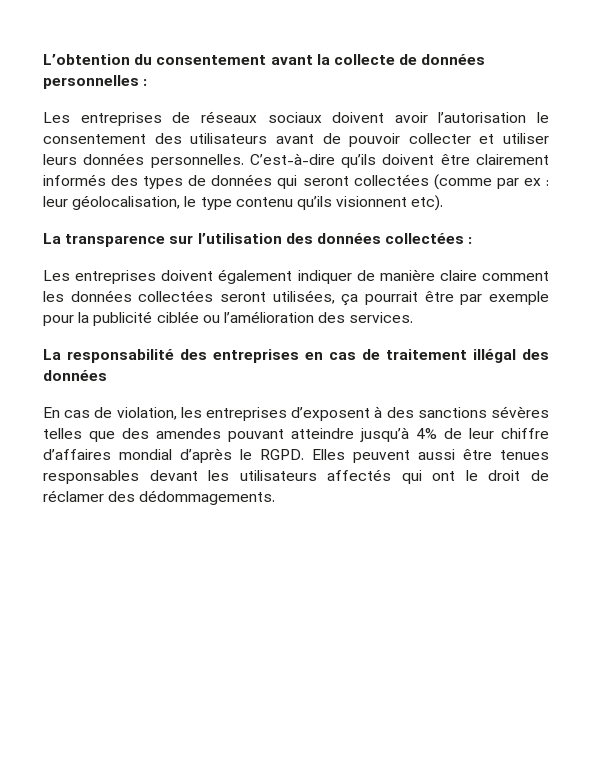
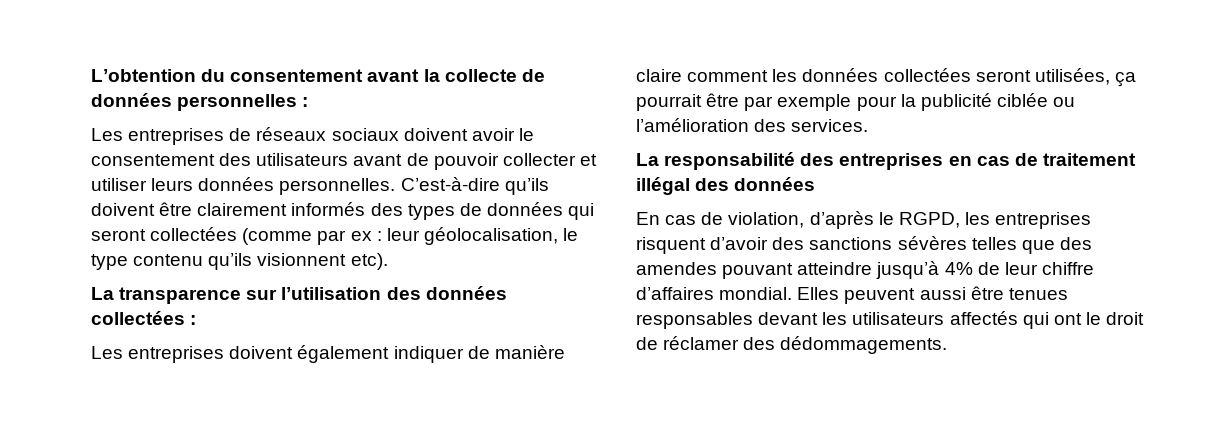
[438,112,527,123] l’autorisation -> (515, 134) none
[180,406,383,421] les entreprises d’exposent à -> [809,211,1092,229] [636,237,769,254] d’après le RGPD, les entreprises risquent d’avoir
[119,448,304,463] mondial d’après le RGPD. -> [719,287,793,300] mondial.

